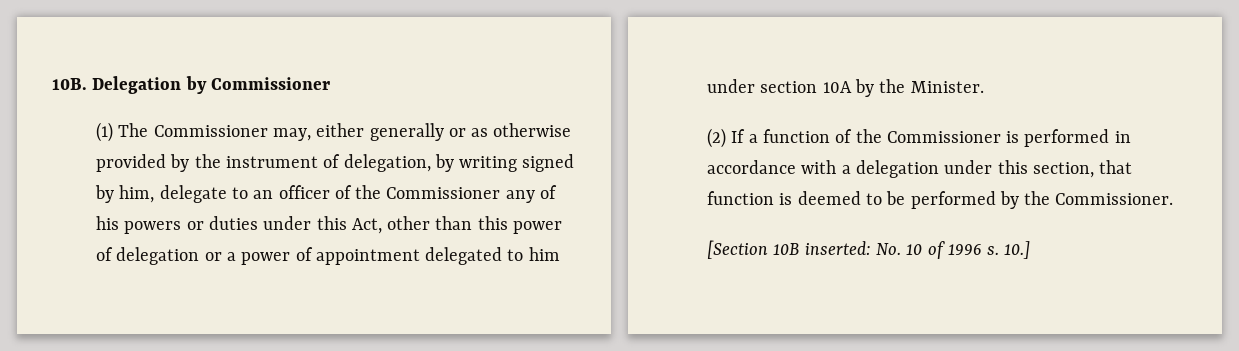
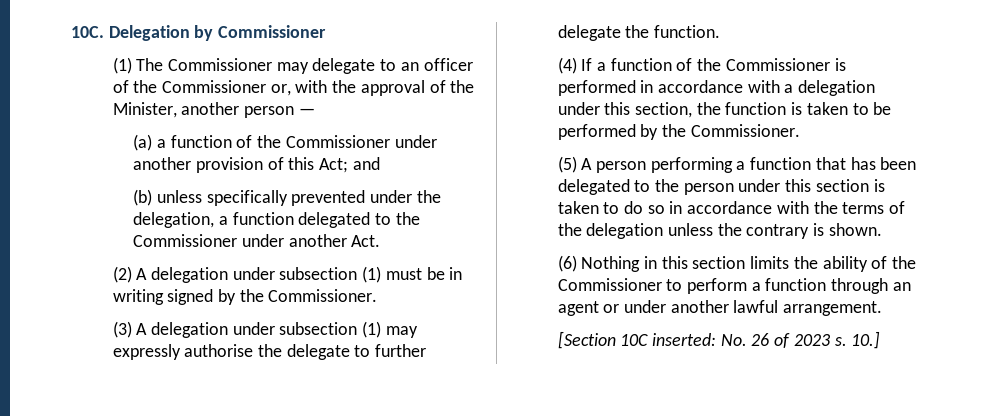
[52,78,87,90] 10B. -> [71,26,104,38] 10C.
[272,123,572,141] [96,154,575,172] [95,185,155,203] may, either generally or as otherwise provided by the instrument of delegation, by writing signed by him, -> [276,62,309,74] may
[505,185,557,203] [96,216,562,234] [96,247,560,265] [707,79,984,97] [707,128,727,148] any of his powers or duties under this Act, other than this power of delegation or a power of appointment delegated to him under section 10A by the Minister. // (2) -> [270,80,475,96] [112,102,315,118] [133,134,437,151] [133,157,380,173] [133,189,441,206] [133,212,420,228] [133,234,381,247] [112,266,463,283] [112,289,378,305] [112,321,418,338] [112,344,427,360] [557,25,720,41] [557,57,577,74] or, with the approval of the Minister, another person — // (a) a function of the Commissioner under another provision of this Act; and // (b) unless specifically prevented under the delegation, a function delegated to the Commissioner under another Act. // (2) A delegation under subsection (1) must be in writing signed by the Commissioner. // (3) A delegation under subsection (1) may expressly authorise the delegate to further delegate the function. // (4)
[1099,160,1133,174] that -> [696,102,721,115] the
[797,191,861,205] deemed -> [806,102,848,115] taken
(1174, 199) none -> [557,156,917,173] [557,179,885,195] [557,201,906,214] [557,223,882,239] [557,255,917,272] [557,278,911,294] [557,300,883,316] // (5) A person performing a function that has been delegated to the person under this section is taken to do so in accordance with the terms of the delegation unless the contrary is shown. // (6) Nothing in this section limits the ability of the Commissioner to perform a function through an agent or under another lawful arrangement.
[773,243,800,255] 10B -> [620,334,649,346] 10C
[906,241,982,259] 10 of 1996 -> [751,333,830,348] 26 of 2023

